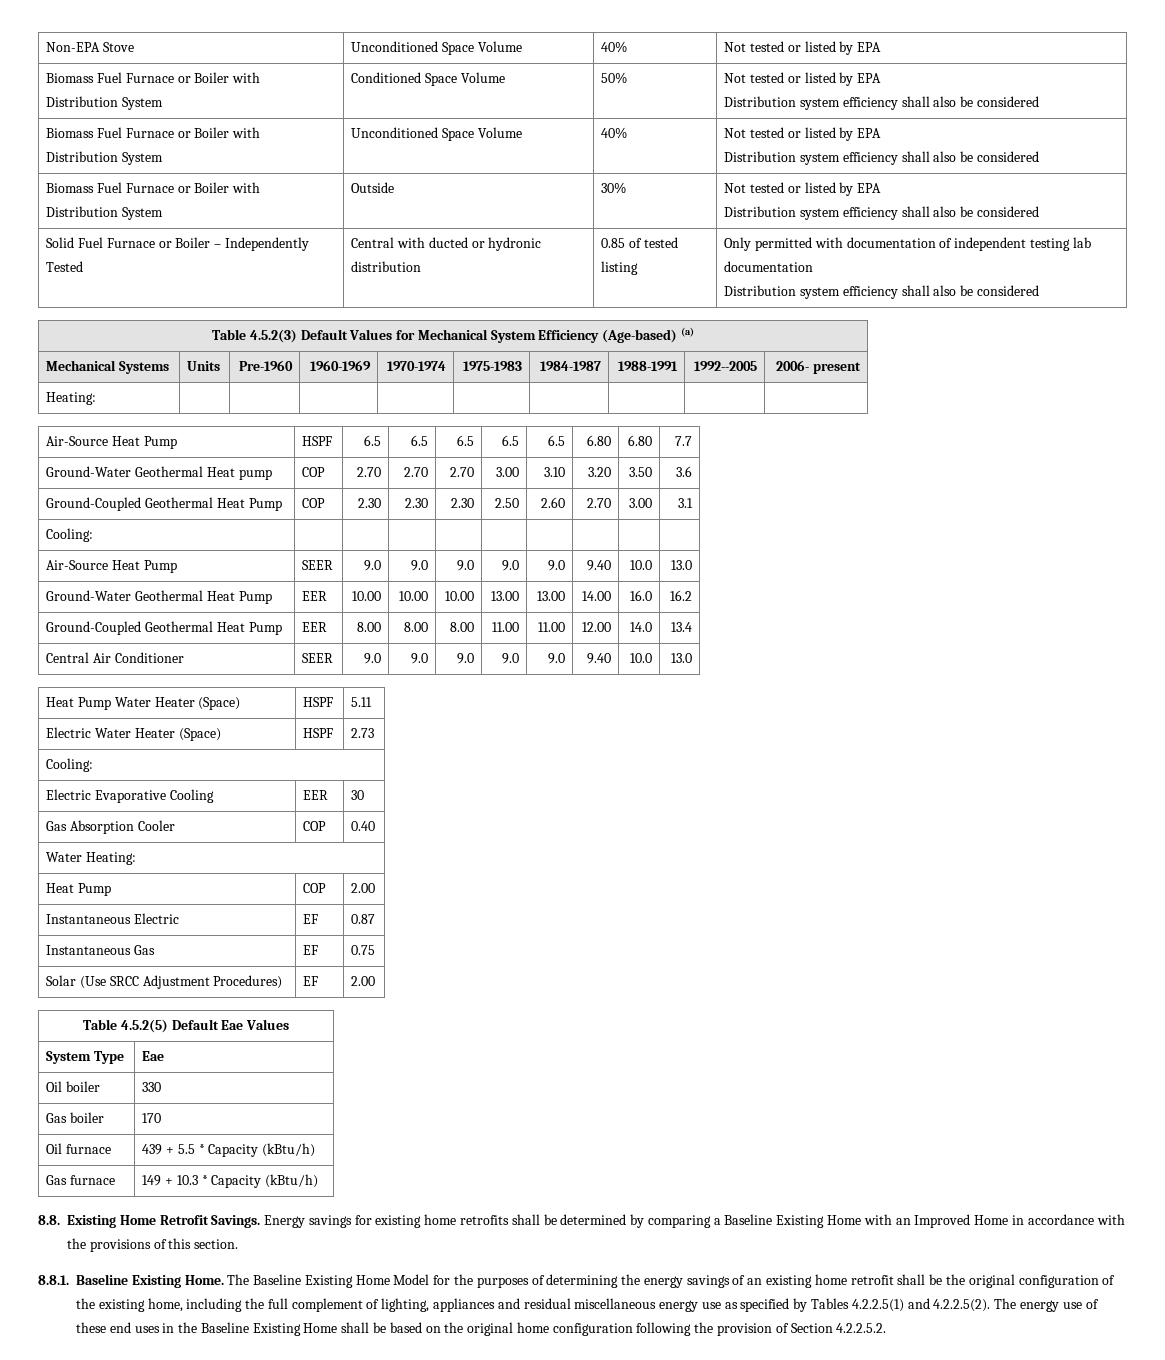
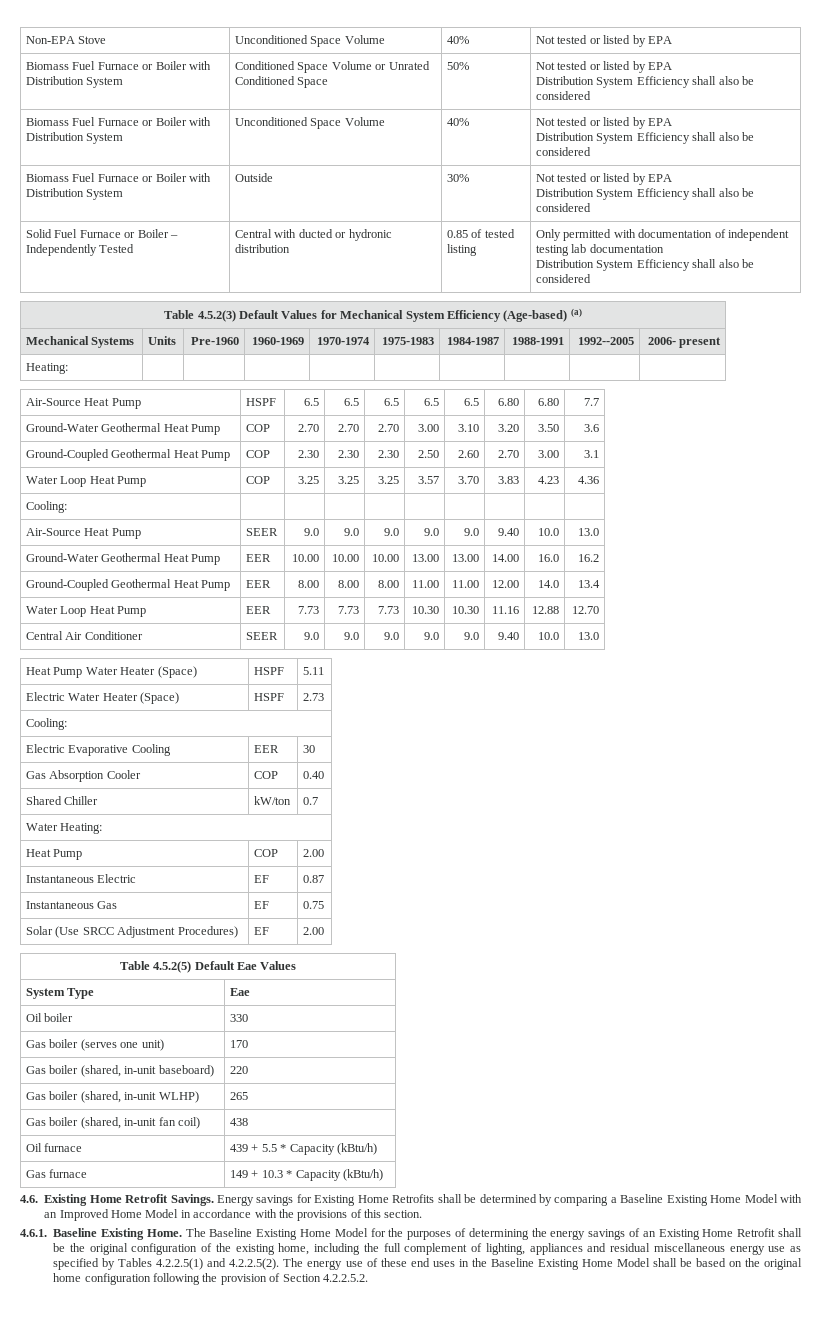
(505, 77) none -> [375,61,430,70] [235,76,329,88] or Unrated Conditioned Space
[799,97,898,110] system efficiency -> [596,76,690,88] System Efficiency
[799,152,898,165] system efficiency -> [596,132,690,144] System Efficiency
[799,207,898,220] system efficiency -> [596,188,690,200] System Efficiency
[799,286,898,299] system efficiency -> [596,259,690,271] System Efficiency
[238,469,272,480] pump -> [191,424,221,435] Pump
(693, 503) none -> [26,476,147,487] [246,476,271,484] [297,476,319,484] [337,476,359,484] [377,476,399,484] [417,476,439,484] [457,476,479,484] [497,476,519,484] [537,476,559,484] [577,476,599,484] // Water Loop Heat Pump | COP | 3.25 | 3.25 | 3.25 | 3.57 | 3.70 | 3.83 | 4.23 | 4.36
(692, 627) none -> [26,606,147,617] [246,606,272,614] [297,606,319,614] [337,606,359,614] [377,606,399,614] [411,606,439,614] [451,606,479,614] [491,606,519,614] [531,606,559,614] [571,606,599,614] // Water Loop Heat Pump | EER | 7.73 | 7.73 | 7.73 | 10.30 | 10.30 | 11.16 | 12.88 | 12.70
(376, 826) none -> [26,796,99,805] [254,796,292,805] [303,797,319,805] // Shared Chiller | kW/ton | 0.7
[142,1113,162,1123] | 170 -> [80,1039,164,1051] [230,1040,249,1048] [26,1065,214,1077] [230,1066,249,1074] [26,1091,199,1103] [230,1092,249,1100] [26,1117,200,1129] [230,1118,249,1126] (serves one unit) | 170 // Gas boiler (shared, in-unit baseboard) | 220 // Gas boiler (shared, in-unit WLHP) | 265 // Gas boiler (shared, in-unit fan coil) | 438
[38,1215,60,1225] 8.8. -> [20,1195,38,1203] 4.6.
[375,1214,510,1228] existing home retrofits -> [314,1194,435,1206] Existing Home Retrofits
(862, 1220) none -> [744,1194,778,1203] Model
(1009, 1220) none -> [145,1209,179,1218] Model
[38,1275,69,1285] 8.8.1. -> [20,1229,47,1237] 4.6.1.
[766,1274,894,1288] existing home retrofit -> [658,1228,776,1240] Existing Home Retrofit
(338, 1328) none -> [616,1258,650,1267] Model

